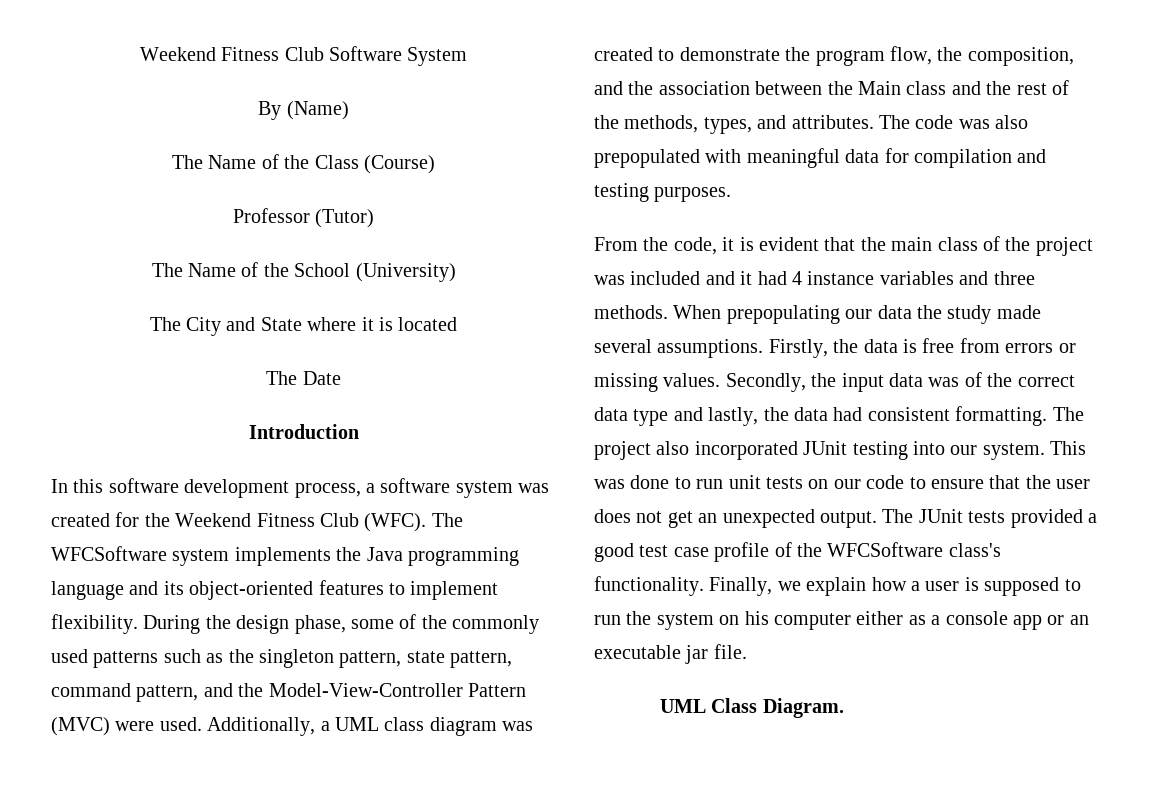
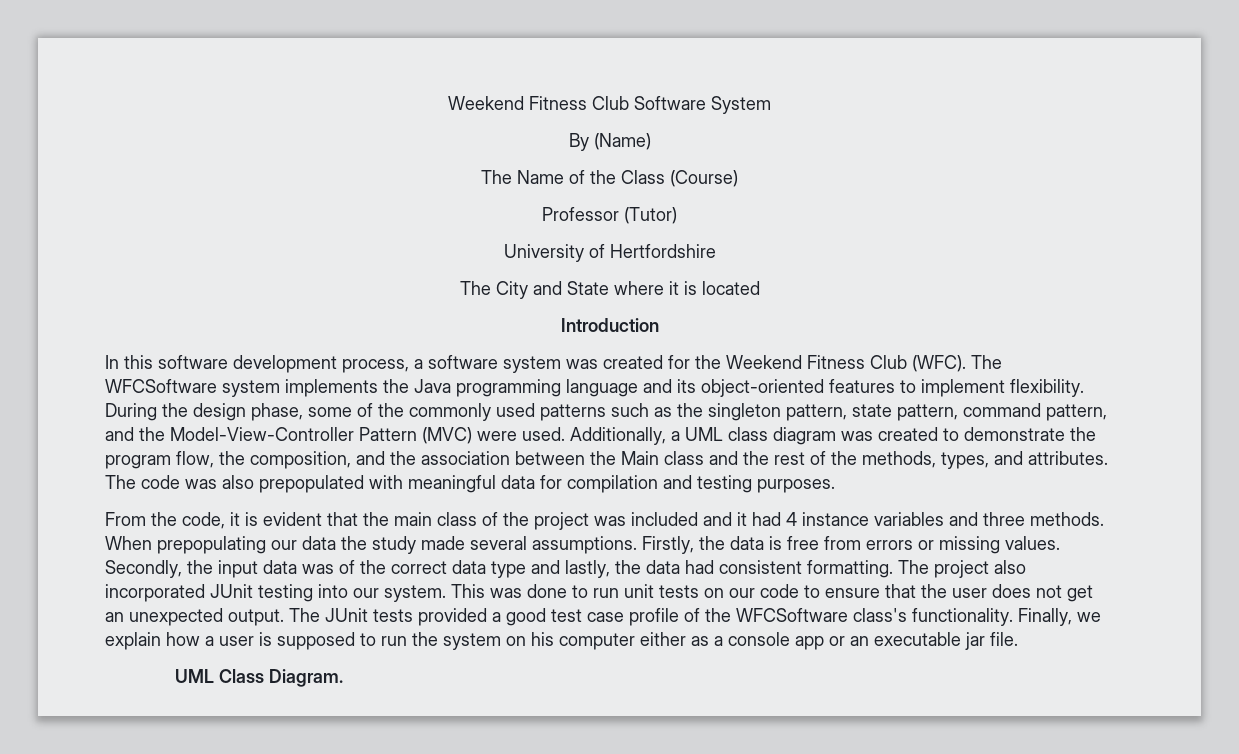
[151,262,456,282] The Name of the School (University) -> [503,244,716,262] University of Hertfordshire
[266,371,341,385] // The Date -> (760, 288) none

